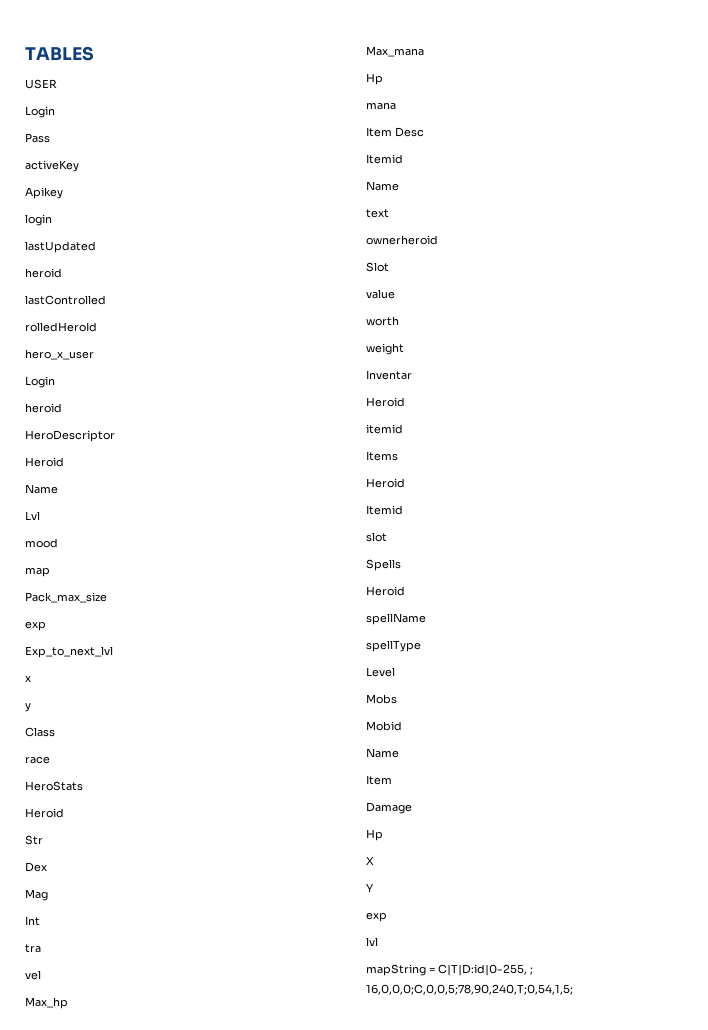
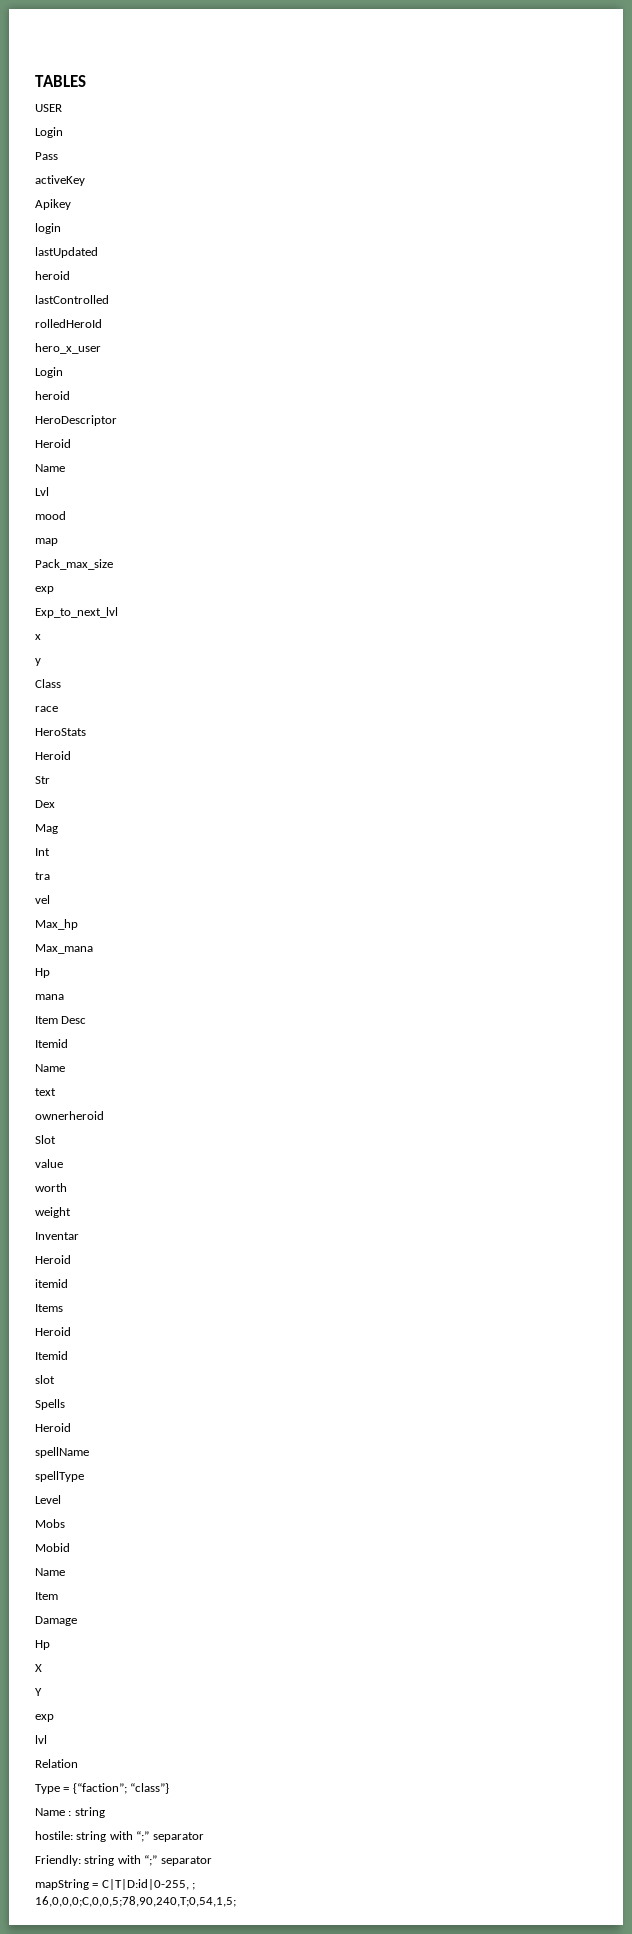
(378, 941) none -> [35,1759,78,1768] [35,1783,170,1794] [35,1807,105,1818] [35,1831,204,1842] [35,1855,212,1866] // Relation // Type = {“faction”; “class”} // Name : string // hostile: string with “;” separator // Friendly: string with “;” separator

